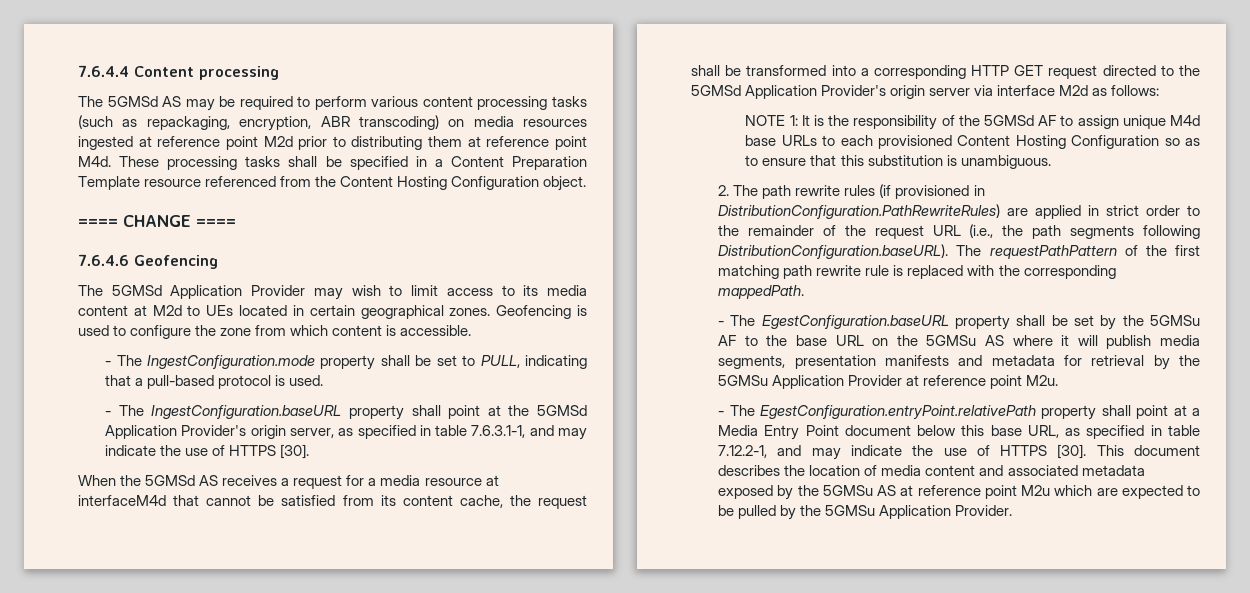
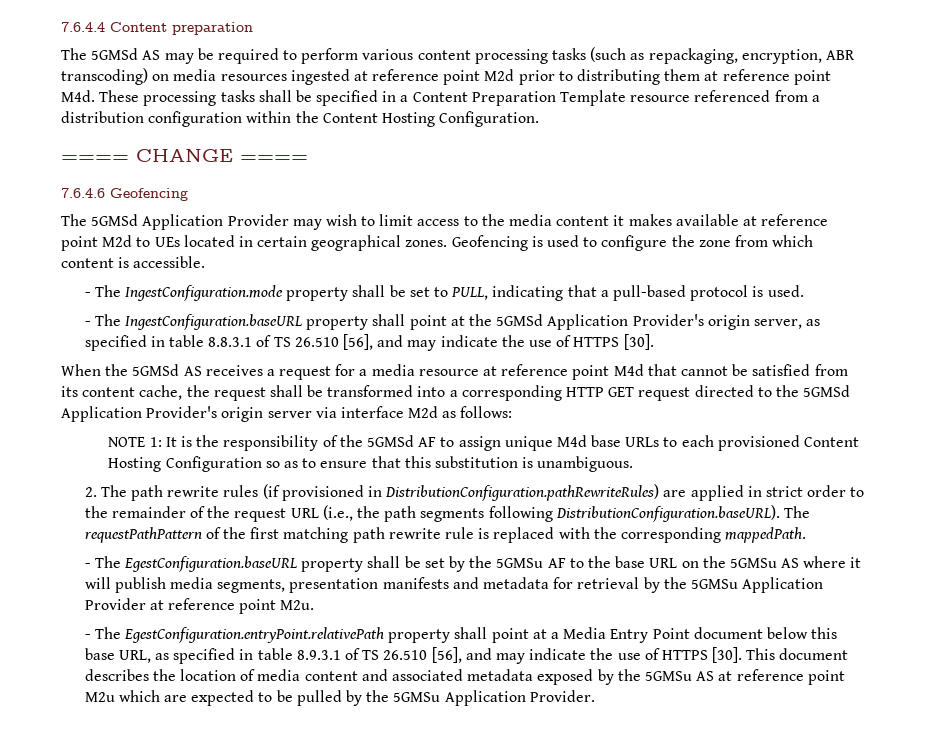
[199,66,279,80] processing -> [172,22,253,35] preparation
(312, 181) none -> [811,95,820,102] [61,111,292,127] a distribution configuration within
[451,176,587,191] Configuration object. -> [439,111,540,127] Configuration.
[523,285,588,296] [78,305,147,316] its media content at -> [481,214,829,226] [61,236,98,251] the media content it makes available at reference point
[471,425,526,438] 7.6.3.1-1, -> [208,334,374,350] 8.8.3.1 of TS 26.510 [56],
[78,495,166,506] interfaceM4d -> [501,364,644,380] reference point M4d
[718,204,1001,219] DistributionConfiguration.PathRewriteRules) -> [385,484,660,501] DistributionConfiguration.pathRewriteRules)
[718,445,768,458] 7.12.2-1, -> [296,647,462,663] 8.9.3.1 of TS 26.510 [56],

